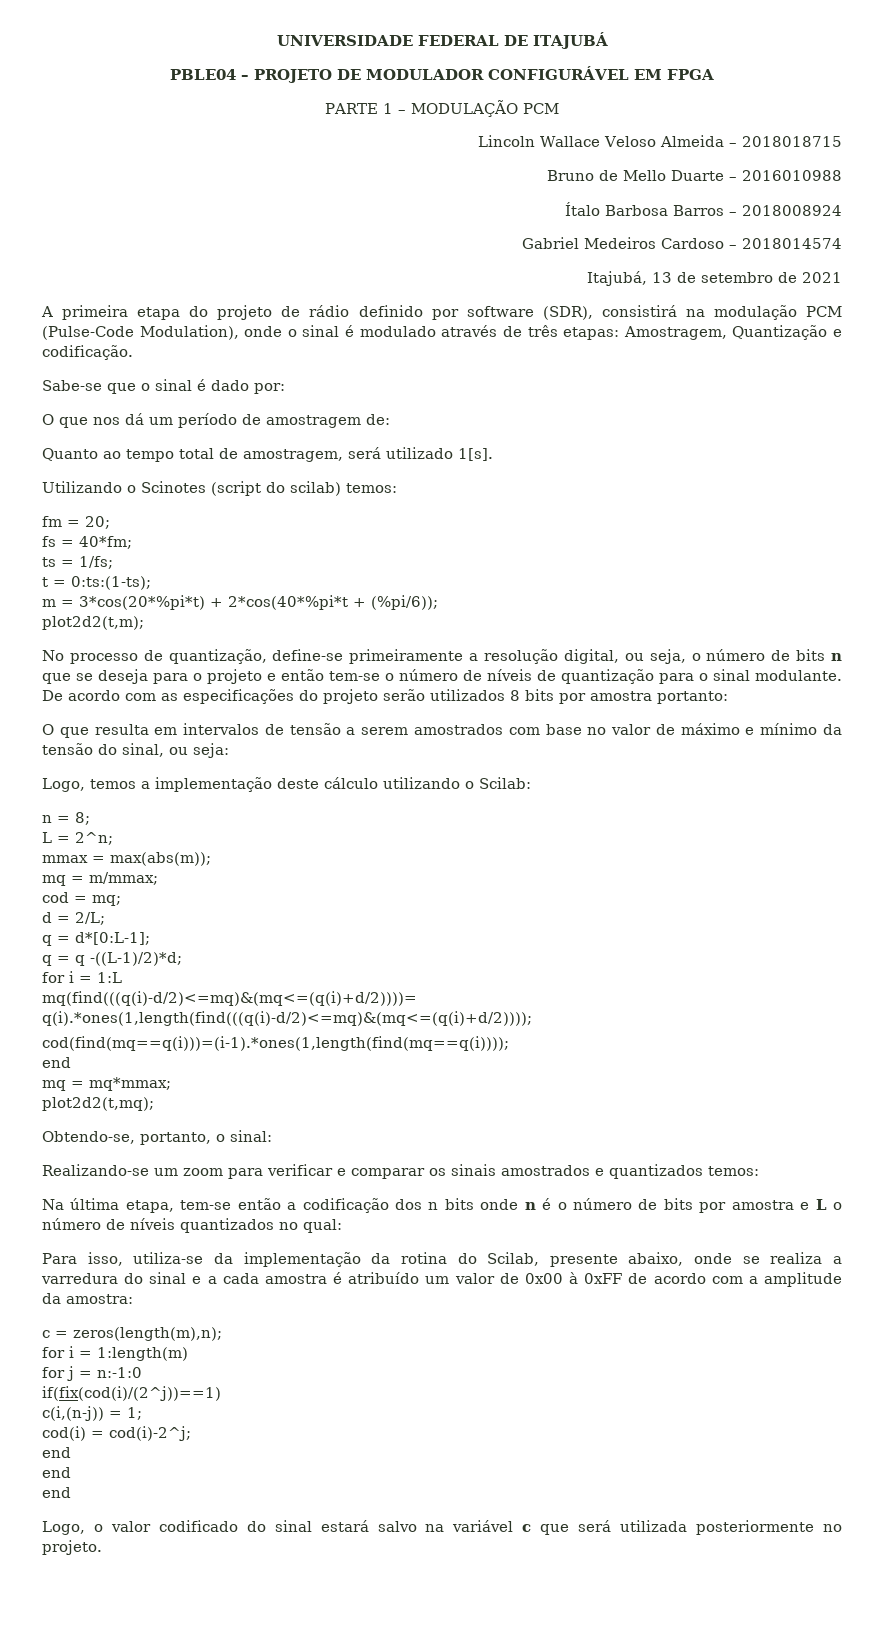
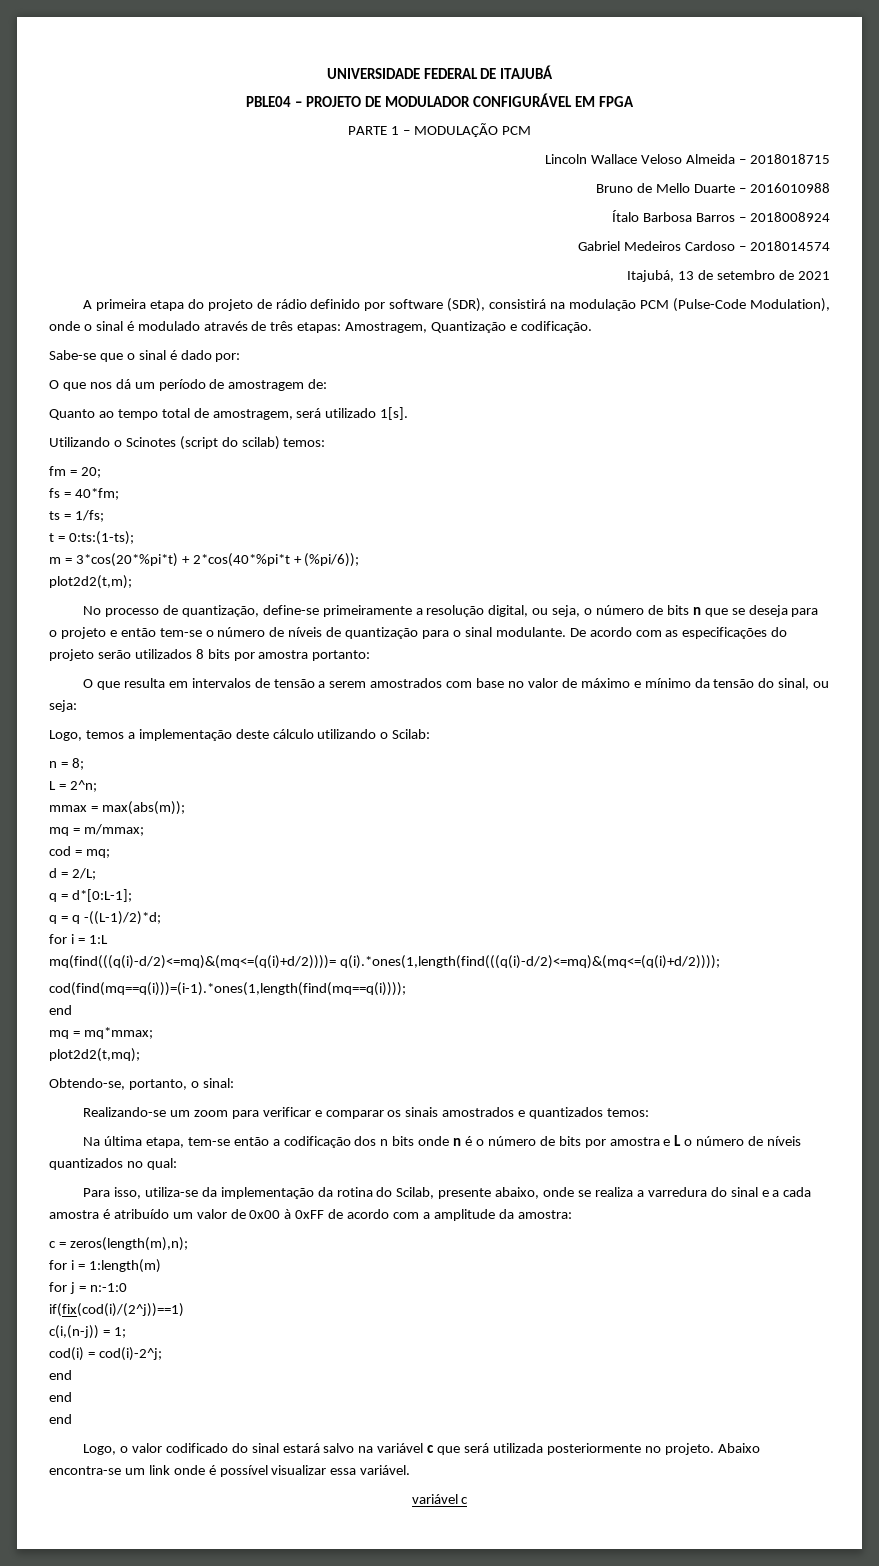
(102, 1547) none -> [717,1443,760,1453] [49,1465,411,1477] [411,1494,469,1504] Abaixo encontra-se um link onde é possível visualizar essa variável. // variável c

